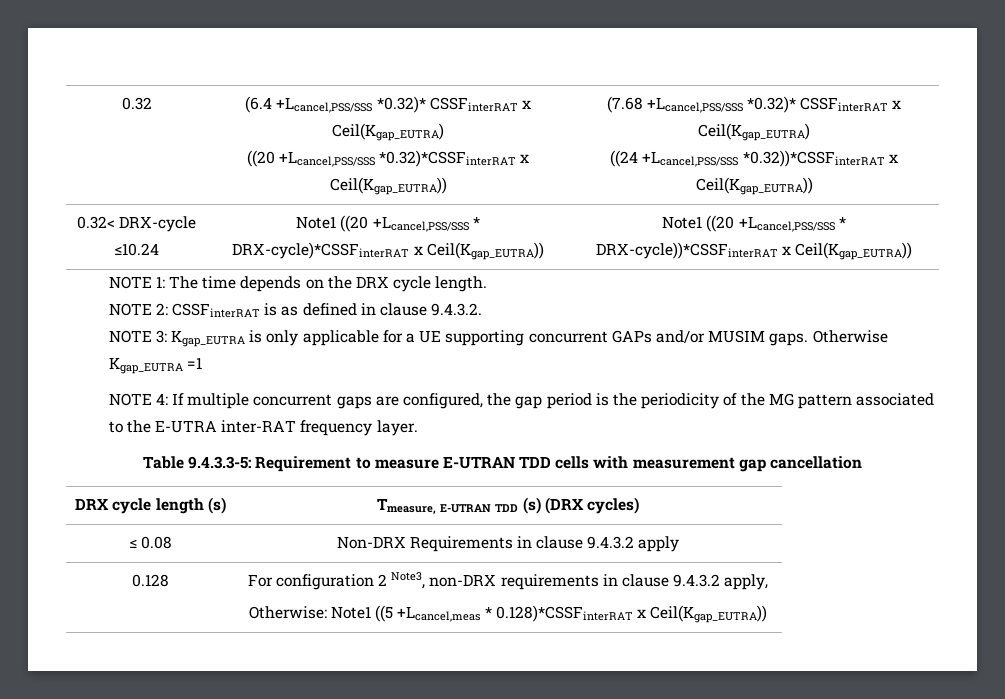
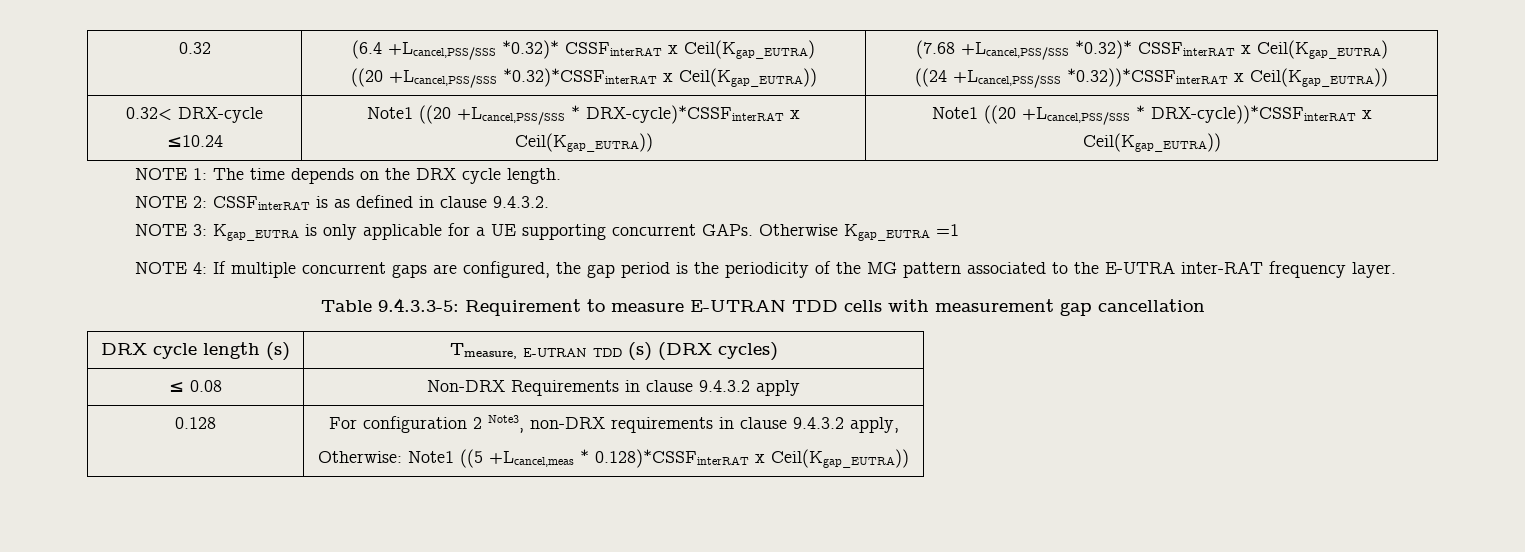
[611,330,809,346] GAPs and/or MUSIM gaps. -> [701,223,753,236] GAPs.

